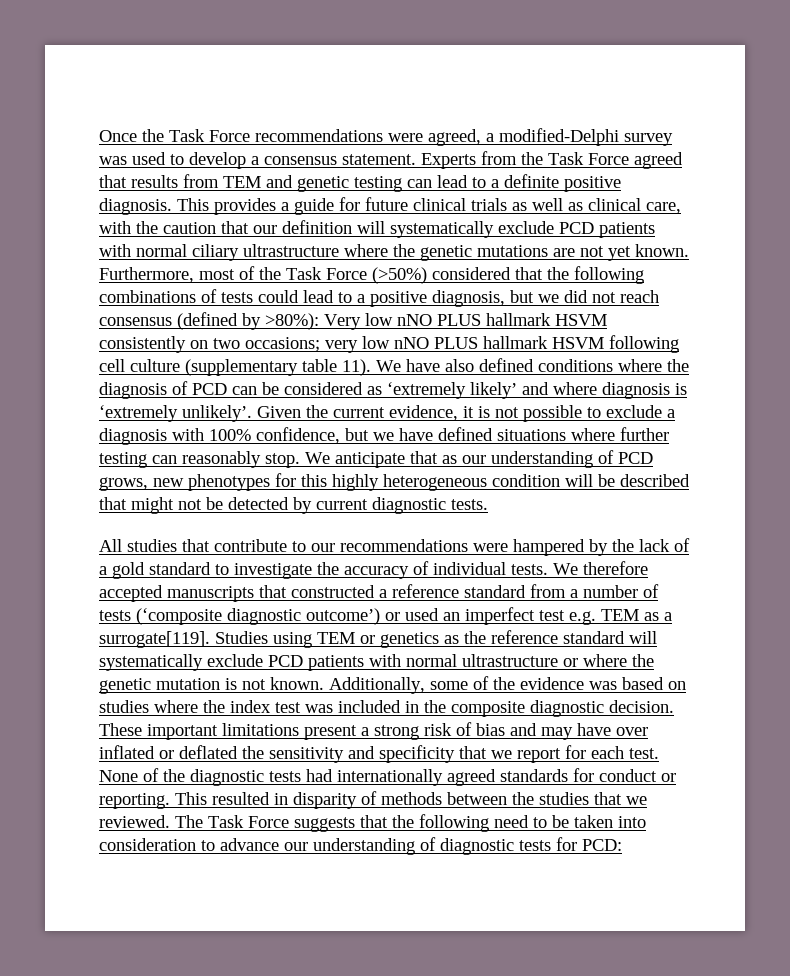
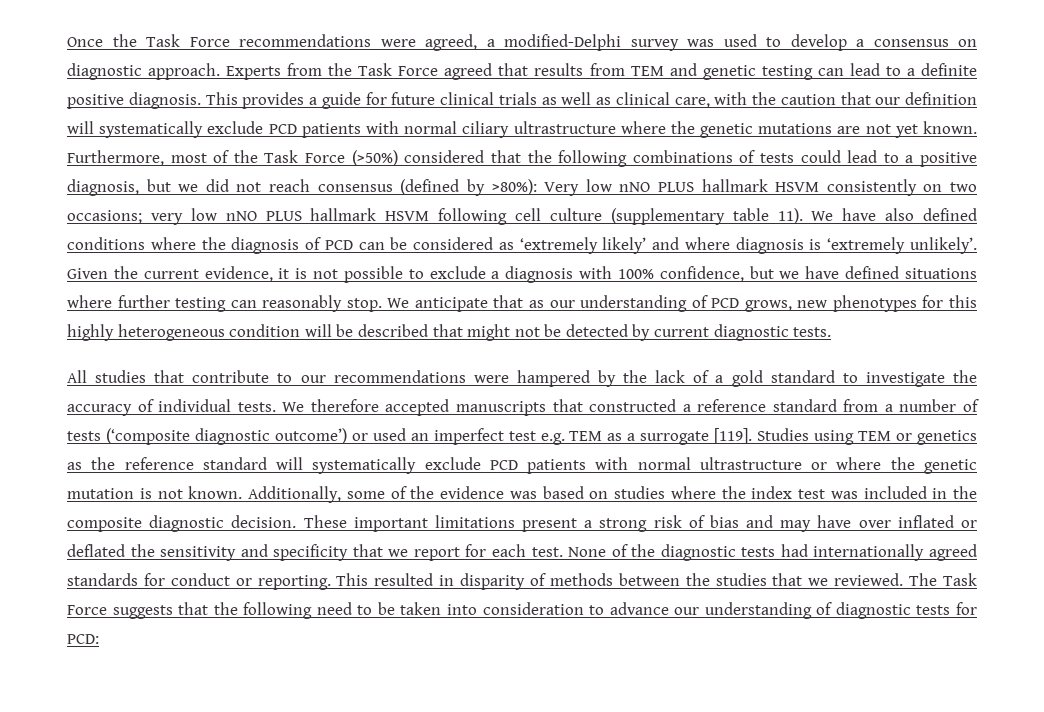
[342,154,416,165] statement. -> [958,39,977,47] [67,63,221,80] on diagnostic approach.
[99,631,210,648] surrogate[119]. -> [640,428,753,445] surrogate [119].

